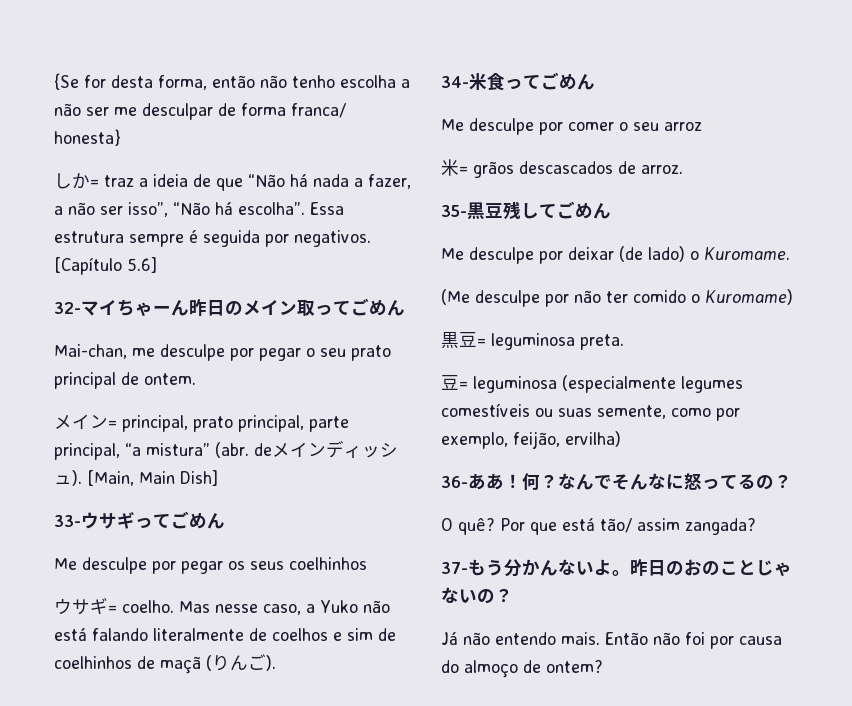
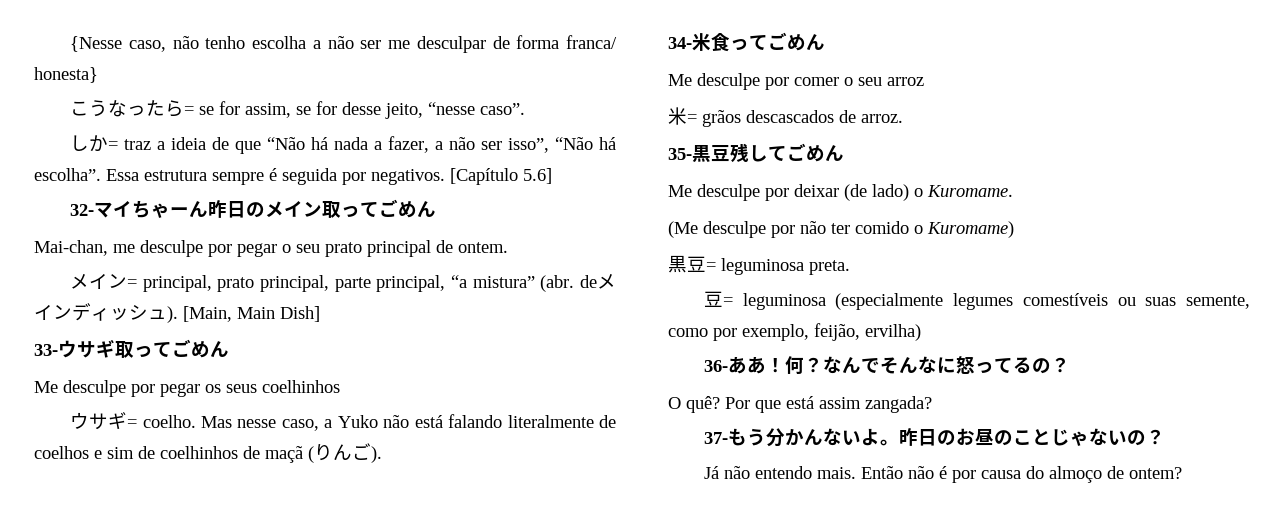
[54,73,255,90] {Se for desta forma, então -> [70,36,166,52] {Nesse caso,
(121, 137) none -> [70,100,526,119] // こうなったら= se for assim, se for desse jeito, “nesse caso”.
(135, 520) none -> [115,341,134,358] 取
[600,518,632,533] tão/ -> (814, 402) none
(702, 567) none -> [975,429,995,446] 昼
[685,632,705,645] foi -> [939,466,948,479] é

